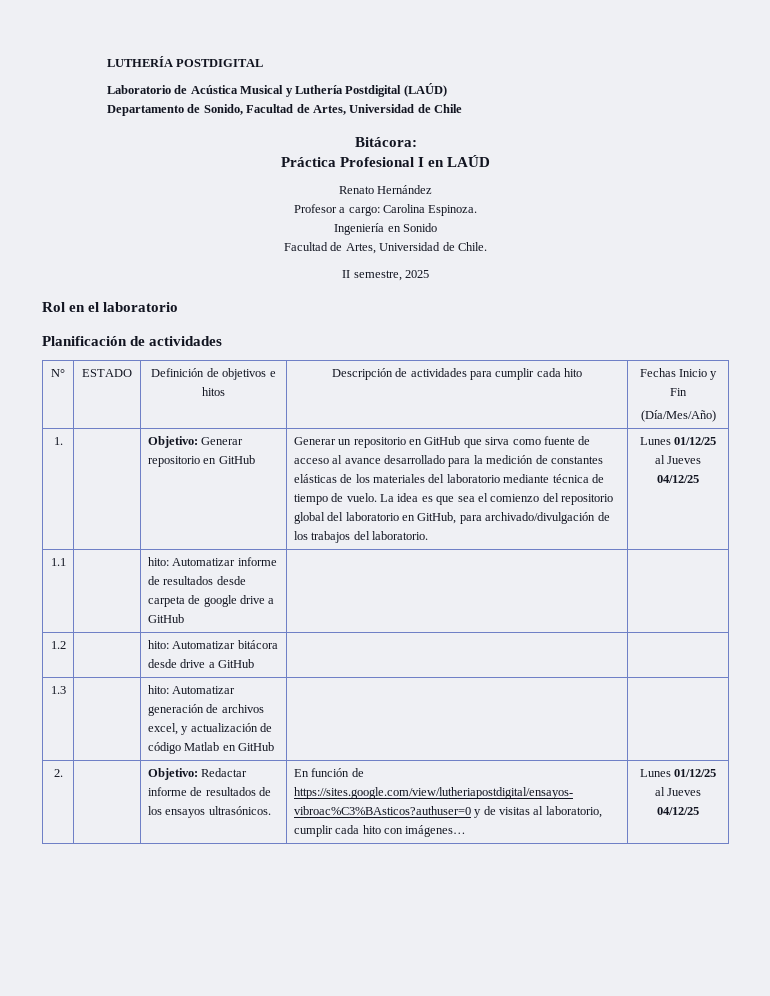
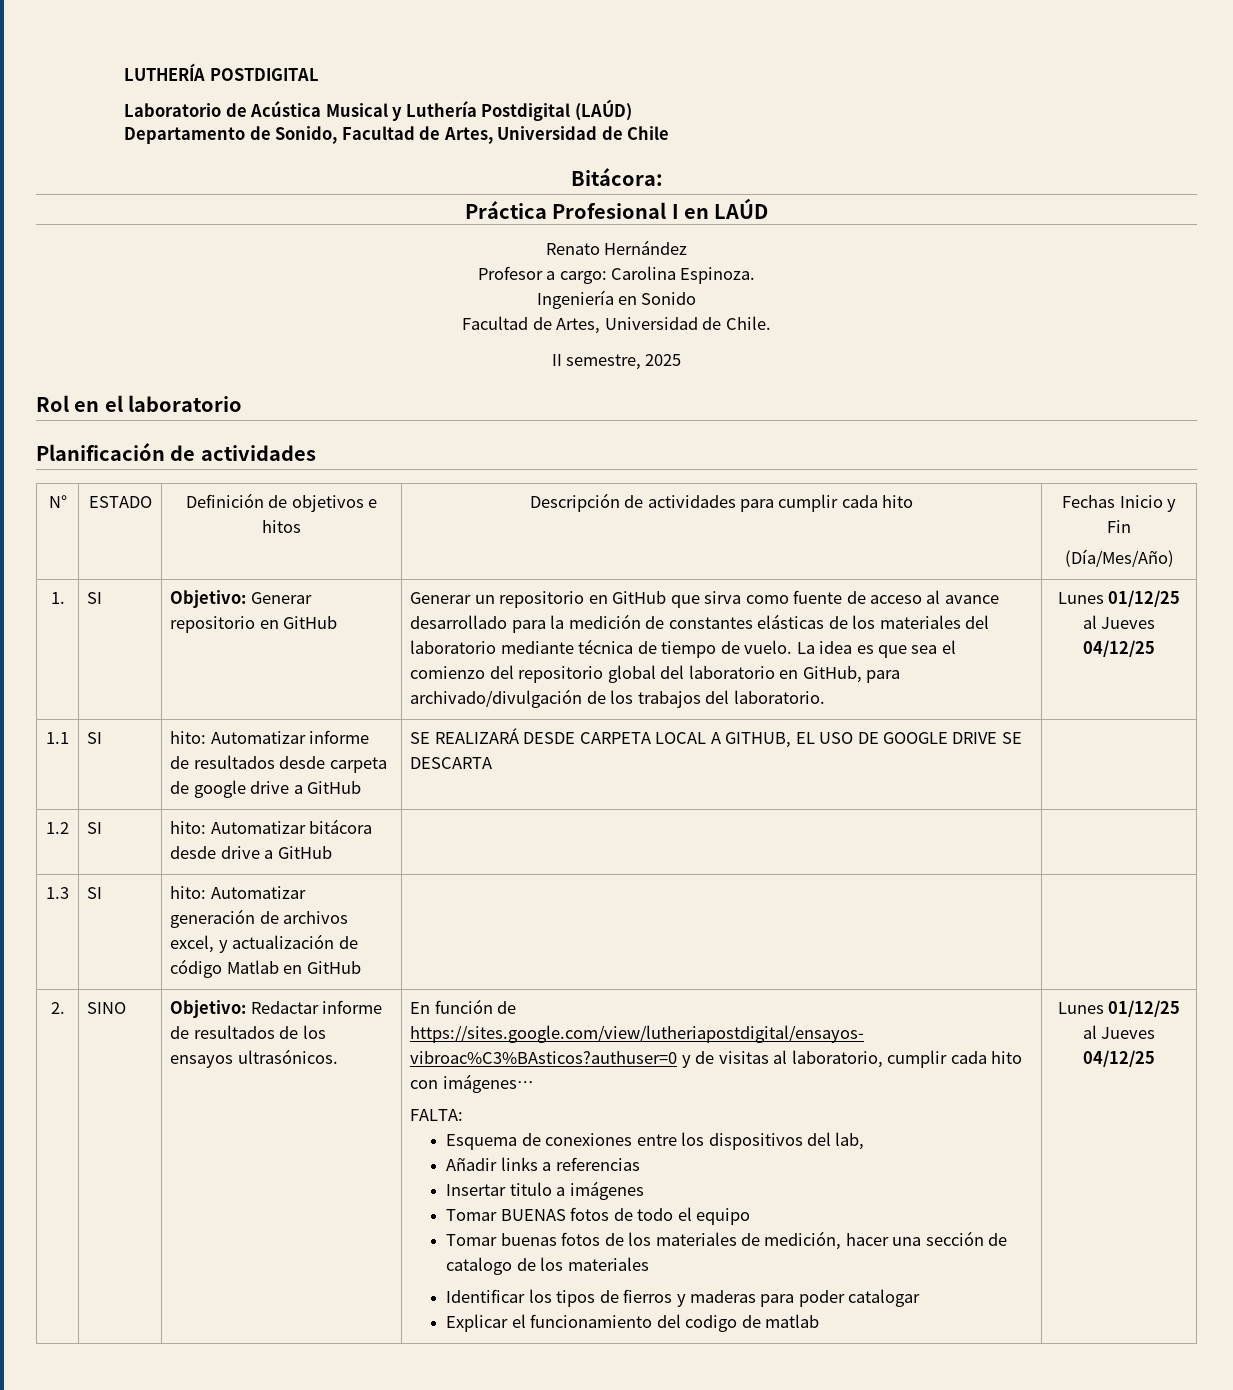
(63, 441) none -> [87,592,103,604] SI
(66, 562) none -> [87,732,103,744] SI
(184, 618) none -> [410,728,1022,748] [410,757,493,769] SE REALIZARÁ DESDE CARPETA LOCAL A GITHUB, EL USO DE GOOGLE DRIVE SE DESCARTA
(66, 645) none -> [87,822,103,834] SI
(66, 690) none -> [87,887,103,899] SI
(63, 773) none -> [87,1002,127,1014] SINO
(467, 831) none -> [410,1109,464,1121] [446,1132,865,1150] [446,1157,640,1171] [446,1181,644,1200] [446,1207,751,1225] [446,1231,1008,1250] [446,1257,649,1275] [446,1289,921,1307] [446,1314,820,1332] // FALTA: // Esquema de conexiones entre los dispositivos del lab, // Añadir links a referencias // Insertar titulo a imágenes // Tomar BUENAS fotos de todo el equipo // Tomar buenas fotos de los materiales de medición, hacer una sección de catalogo de los materiales // Identificar los tipos de fierros y maderas para poder catalogar // Explicar el funcionamiento del codigo de matlab

